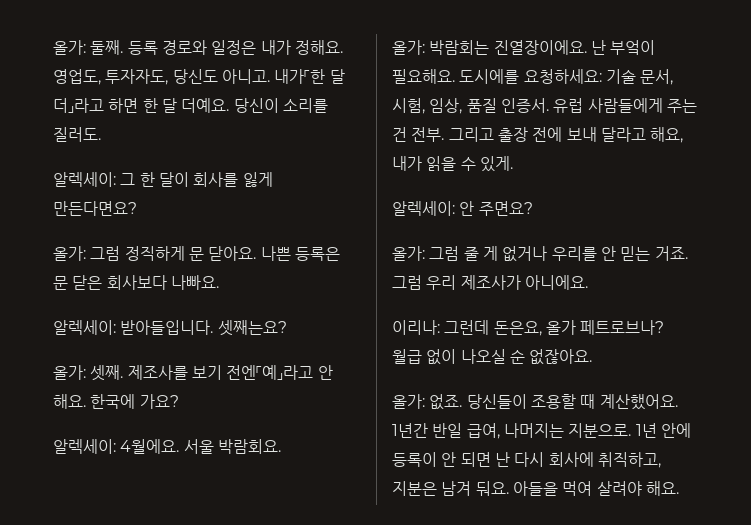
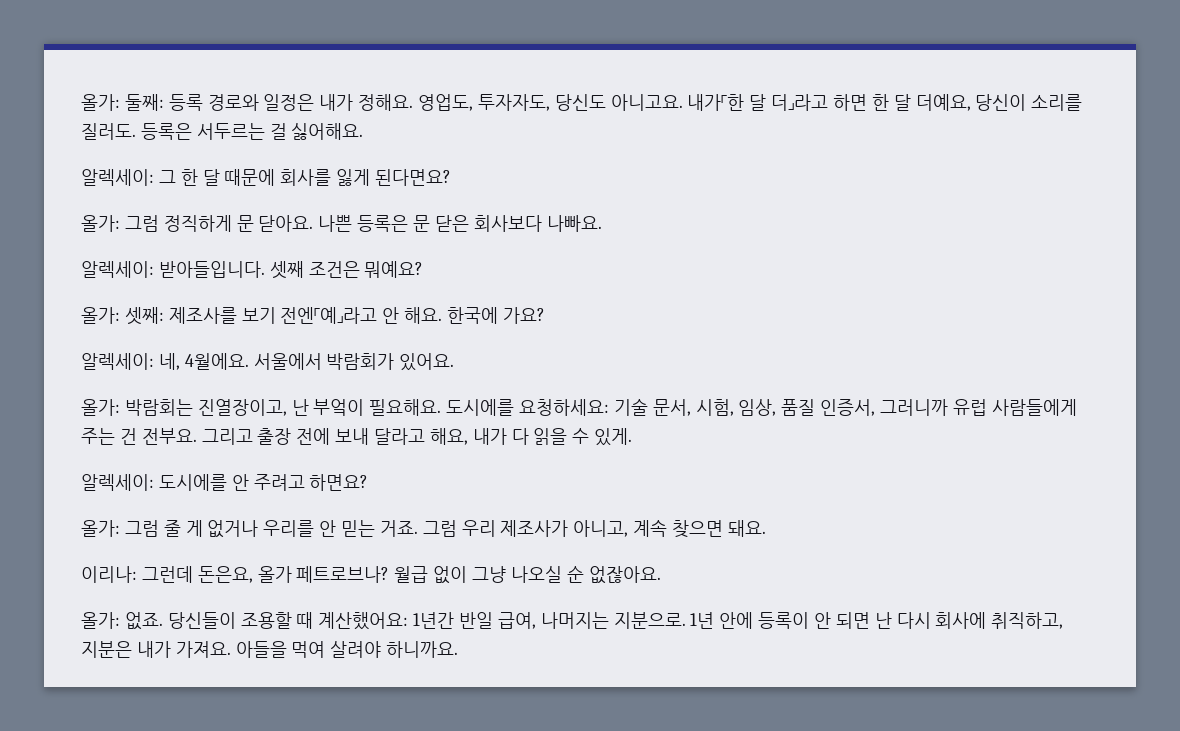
[53,40,124,55] 올가: 둘째. -> [81,94,164,111] 올가: 둘째:
[221,69,270,84] 아니고. -> [610,94,683,111] 아니고요.
[181,98,230,113] 더예요. -> [915,94,971,111] 더예요,
(101, 134) none -> [140,123,364,140] 등록은 서두르는 걸 싫어해요.
[158,172,189,187] 달이 -> [202,169,276,186] 달 때문에
[53,201,137,216] 만든다면요? -> [375,169,452,186] 된다면요?
[217,320,287,336] [53,365,124,381] 셋째는요? // 올가: 셋째. -> [269,261,424,279] [81,307,164,325] 셋째 조건은 뭐예요? // 올가: 셋째:
[120,439,281,454] 4월에요. 서울 박람회요. -> [158,353,455,371] 네, 4월에요. 서울에서 박람회가 있어요.
[493,40,587,55] 진열장이에요. -> [197,399,287,416] 진열장이고,
[500,98,549,113] 인증서. -> [820,399,949,416] 인증서, 그러니까
[411,127,445,142] 전부. -> [141,428,197,445] 전부요.
(422, 163) none -> [511,428,529,445] 다
[459,201,533,216] 안 주면요? -> [158,474,369,491] 도시에를 안 주려고 하면요?
[524,275,588,290] 아니에요. -> [573,519,766,538] 아니고, 계속 찾으면 돼요.
(457, 357) none -> [472,566,507,583] 그냥
[599,394,678,410] 계산했어요. -> [318,612,409,630] 계산했어요:
[441,481,509,496] 남겨 둬요. -> [136,641,231,658] 내가 가져요.
[645,481,679,496] 해요. -> [386,641,459,658] 하니까요.

